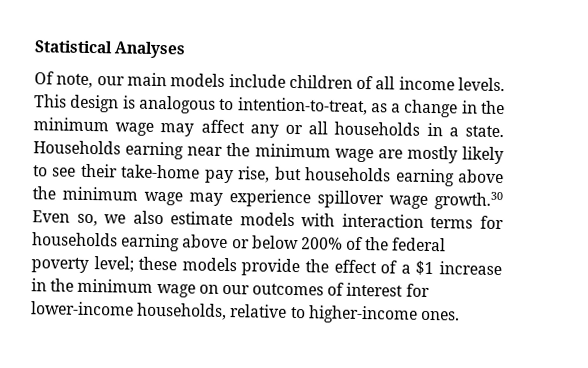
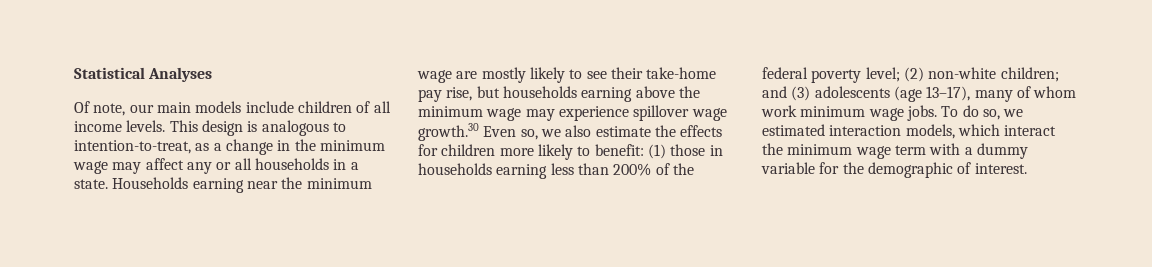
[239,212,504,230] [32,232,299,252] models with interaction terms for households earning above or below -> [654,125,723,137] [418,144,723,160] [418,163,609,179] the effects for children more likely to benefit: (1) those in households earning less than
[138,256,503,277] [31,278,430,298] [31,301,460,324] these models provide the effect of a $1 increase in the minimum wage on our outcomes of interest for lower-income households, relative to higher-income ones. -> [903,67,1059,82] [762,86,1077,102] [761,105,1024,121] [762,124,1057,139] [762,143,1028,159] [761,162,1027,178] (2) non-white children; and (3) adolescents (age 13–17), many of whom work minimum wage jobs. To do so, we estimated interaction models, which interact the minimum wage term with a dummy variable for the demographic of interest.

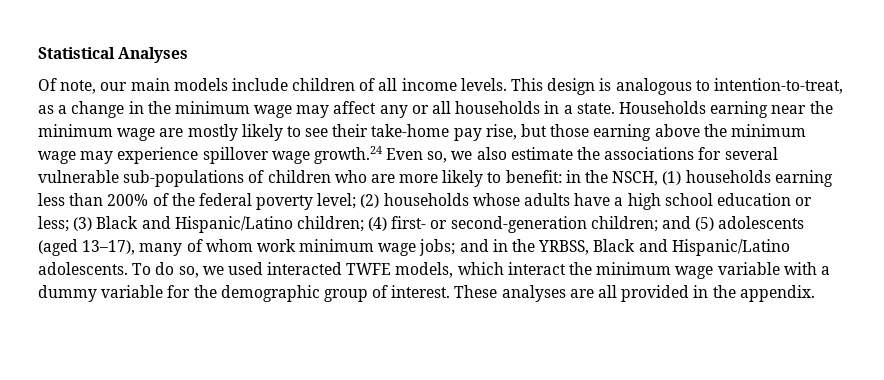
[502,86,577,98] households -> [550,124,590,137] those
[418,123,479,141] growth.30 -> [313,146,382,164] growth.24
[680,125,723,137] [418,144,723,160] effects for children more likely to benefit: (1) those in -> [604,147,778,160] [38,170,682,187] associations for several vulnerable sub-populations of children who are more likely to benefit: in the NSCH, (1)
[928,67,1059,82] [762,86,922,102] non-white children; and (3) adolescents (age -> [383,193,813,210] [38,216,805,233] [38,239,78,256] households whose adults have a high school education or less; (3) Black and Hispanic/Latino children; (4) first- or second-generation children; and (5) adolescents (aged
[906,105,937,121] jobs. -> [419,239,790,256] [38,262,128,275] jobs; and in the YRBSS, Black and Hispanic/Latino adolescents.
[762,124,902,136] estimated interaction -> [227,262,392,275] used interacted TWFE
[894,145,926,155] term -> [717,262,780,275] variable
(953, 170) none -> [323,289,368,302] group
(1027, 168) none -> [454,285,815,302] These analyses are all provided in the appendix.

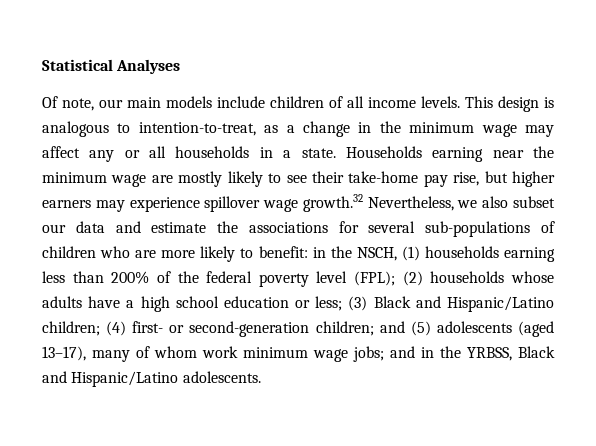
[550,124,806,141] [38,146,507,164] those earning above the minimum wage may experience spillover wage growth.24 Even so, we also -> [512,171,556,187] [42,194,555,212] [42,221,141,233] higher earners may experience spillover wage growth.32 Nevertheless, we also subset our data and
[38,170,119,183] vulnerable -> (416, 227) none
[317,193,357,209] level; -> [316,271,396,286] level (FPL);
[132,262,830,279] [38,285,815,302] To do so, we used interacted TWFE models, which interact the minimum wage variable with a dummy variable for the demographic group of interest. These analyses are all provided in the appendix. -> (261, 377) none

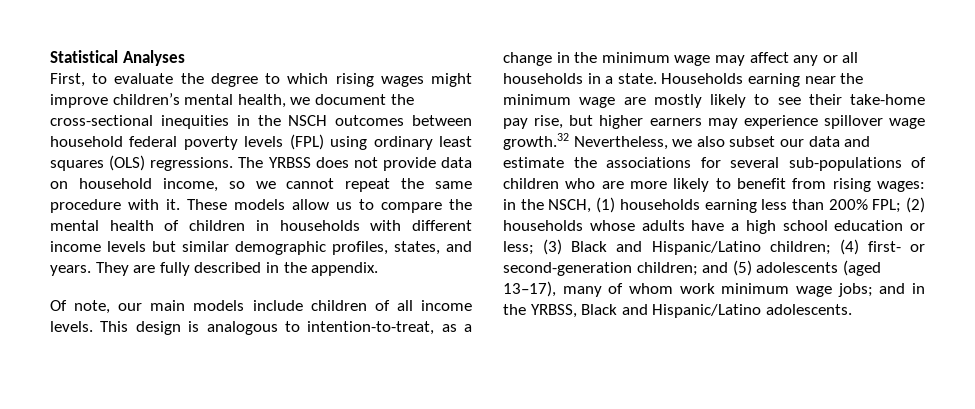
(181, 66) none -> [50,73,473,87] [50,93,414,108] [50,115,472,129] [50,134,472,150] [50,155,472,171] [50,178,472,192] [50,199,472,213] [50,220,473,231] [50,241,472,255] [50,262,379,276] // First, to evaluate the degree to which rising wages might improve children’s mental health, we document the cross-sectional inequities in the NSCH outcomes between household federal poverty levels (FPL) using ordinary least squares (OLS) regressions. The YRBSS does not provide data on household income, so we cannot repeat the same procedure with it. These models allow us to compare the mental health of children in households with different income levels but similar demographic profiles, states, and years. They are fully described in the appendix.
[258,246,308,258] benefit: -> [737,178,925,192] benefit from rising wages:
[156,271,396,287] of the federal poverty level (FPL); -> [872,199,902,213] FPL;

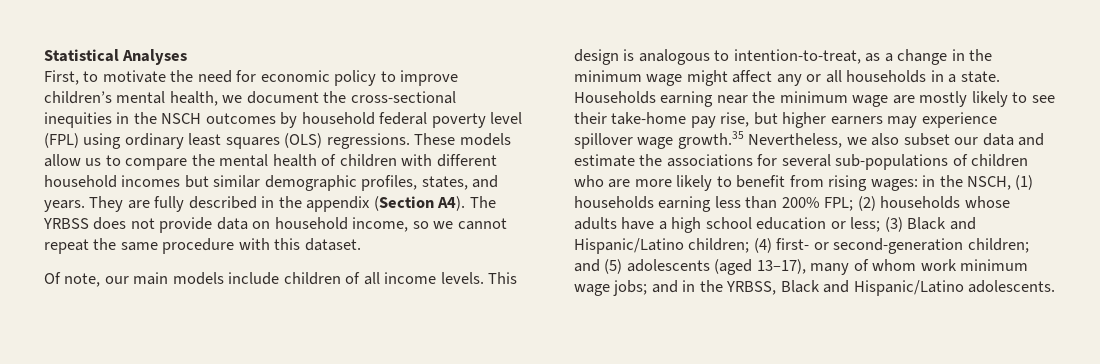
[114,73,473,87] evaluate the degree to which rising wages might -> [102,70,396,86] motivate the need for economic policy to
[412,115,472,126] between -> [280,112,298,128] by
[244,136,284,147] levels -> [490,112,523,124] level
(234, 164) none -> [414,133,511,146] [44,154,497,170] [44,175,499,191] [44,196,466,212] These models allow us to compare the mental health of children with different household incomes but similar demographic profiles, states, and years. They are fully described in the appendix (Section A4).
[166,199,472,213] [50,220,473,231] [50,241,472,255] [50,262,379,276] it. These models allow us to compare the mental health of children in households with different income levels but similar demographic profiles, states, and years. They are fully described in the appendix. -> [274,238,361,251] this dataset.
[714,55,745,66] may -> [686,70,728,86] might
[503,133,569,150] growth.32 -> [677,131,744,149] growth.35

